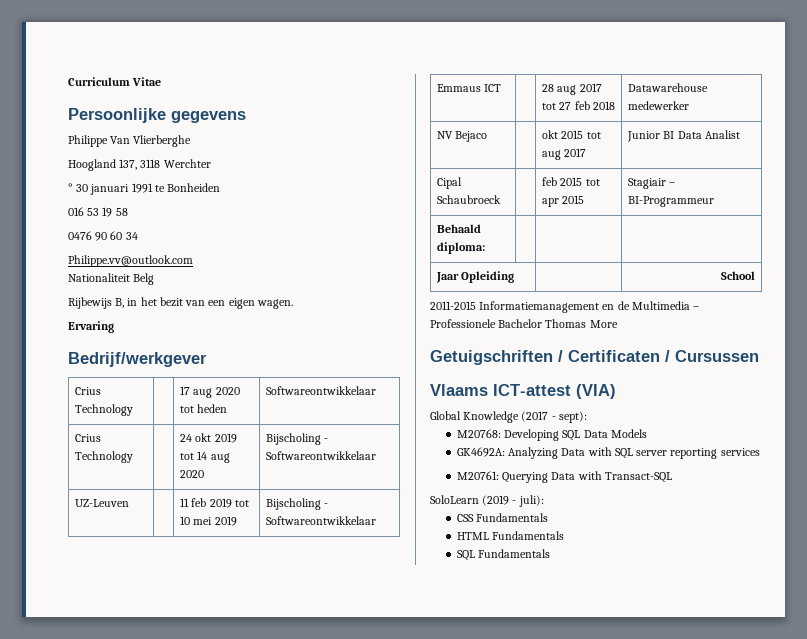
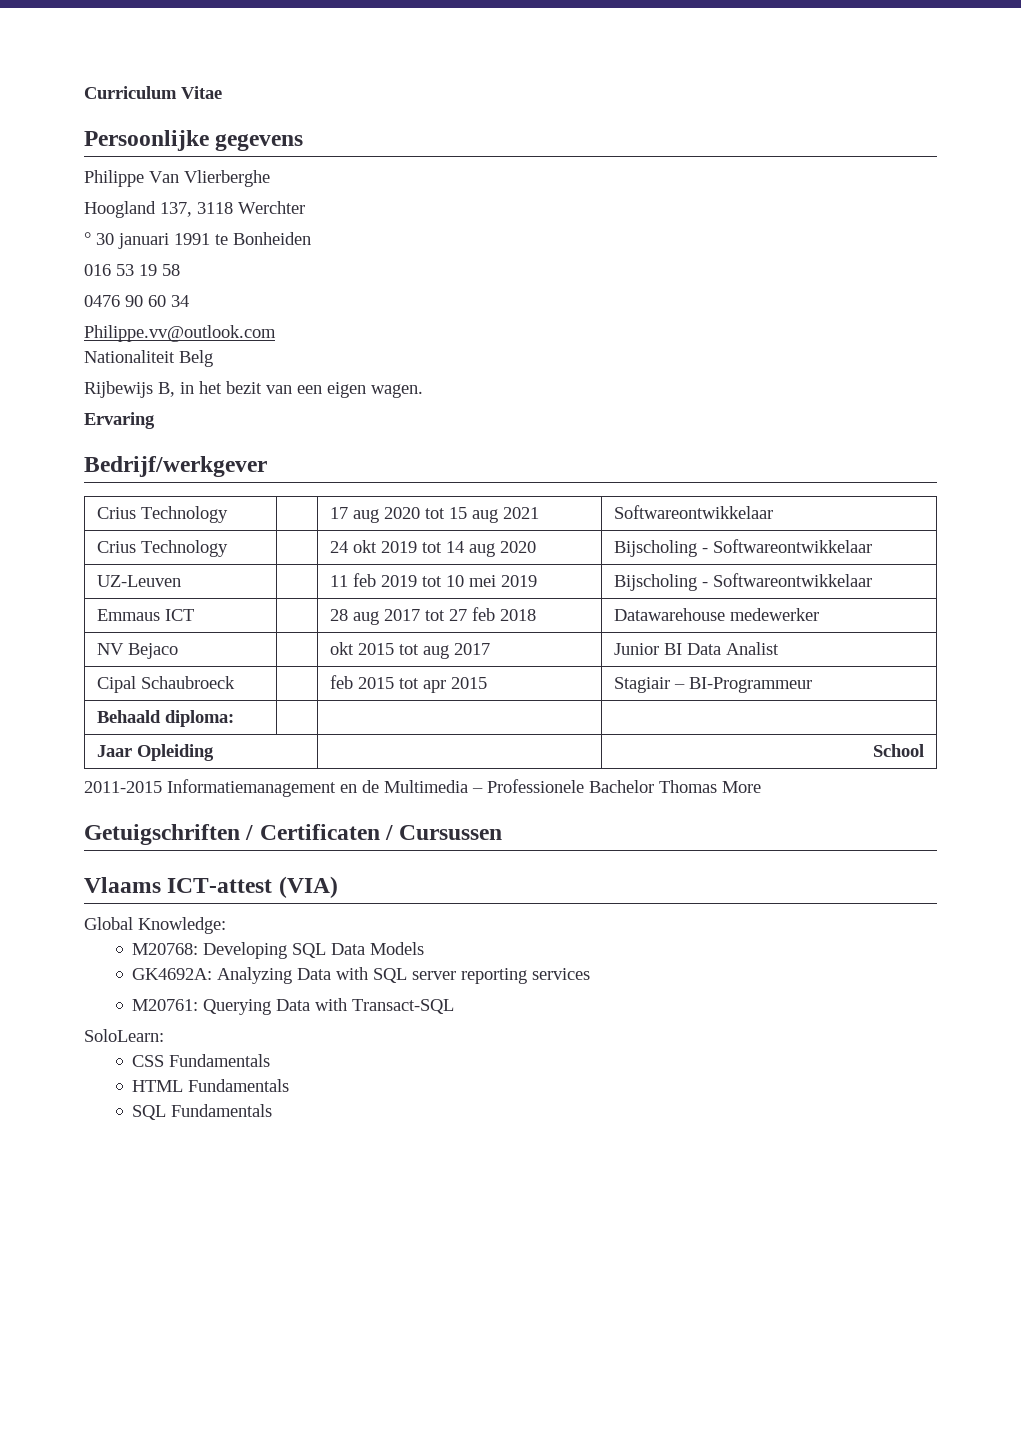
[197,404,228,413] heden -> [449,507,540,523] 15 aug 2021
[463,411,587,423] Knowledge (2017 - sept): -> [138,917,226,934] Knowledge:
[430,495,544,507] SoloLearn (2019 - juli): -> [84,1029,164,1042] SoloLearn:

